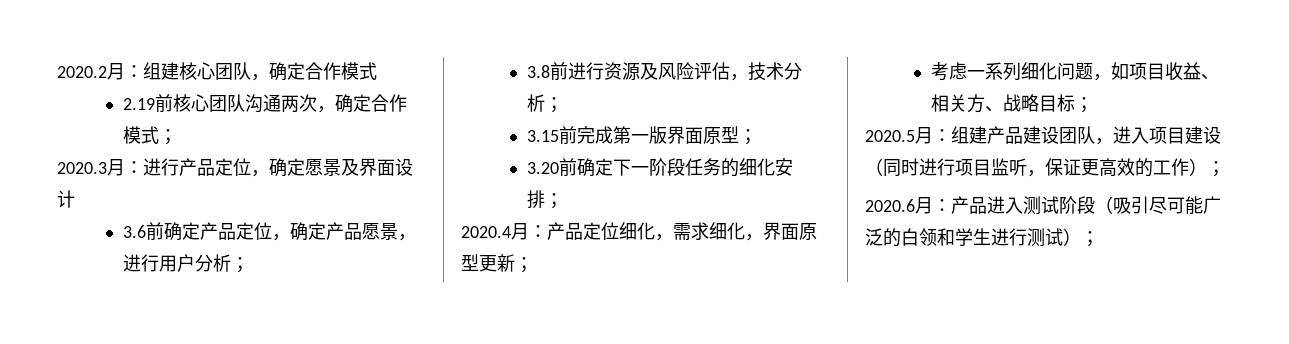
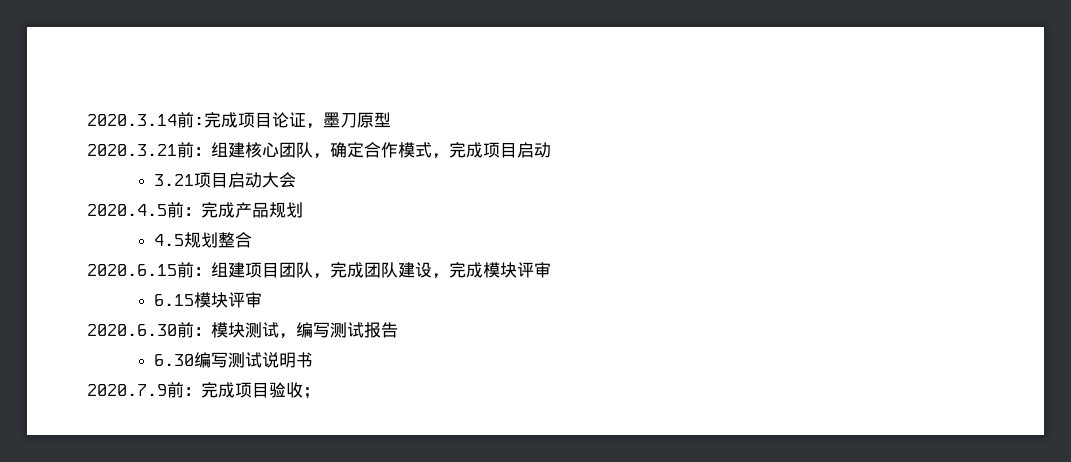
[57,63,125,80] 2020.2月 -> [87,112,391,129] [87,142,194,158] 2020.3.14前:完成项目论证，墨刀原型 // 2020.3.21前
[122,94,407,113] [122,126,177,145] [57,158,413,177] [57,190,75,208] [122,222,416,241] [122,254,249,273] [526,62,802,81] [526,94,563,113] [526,126,757,145] [526,158,793,177] [526,190,563,209] [461,222,817,241] [461,254,533,273] [930,62,1219,81] [930,94,1093,113] [865,126,1221,145] [865,158,1225,177] [865,196,1221,215] [865,228,1081,247] // 2.19前核心团队沟通两次，确定合作模式； // 2020.3月：进行产品定位，确定愿景及界面设计 // 3.6前确定产品定位，确定产品愿景，进行用户分析； // 3.8前进行资源及风险评估，技术分析； // 3.15前完成第一版界面原型； // 3.20前确定下一阶段任务的细化安排； // 2020.4月：产品定位细化，需求细化，界面原型更新； // 考虑一系列细化问题，如项目收益、相关方、战略目标； // 2020.5月：组建产品建设团队，进入项目建设（同时进行项目监听，保证更高效的工作）； // 2020.6月：产品进入测试阶段（吸引尽可能广泛的白领和学生进行测试） -> [432,142,551,159] [154,172,297,188] [87,202,303,218] [154,232,253,248] [87,262,551,279] [154,292,263,308] [87,322,398,339] [154,352,314,368] [87,382,303,398] ，完成项目启动 // 3.21项目启动大会 // 2020.4.5前：完成产品规划 // 4.5规划整合 // 2020.6.15前：组建项目团队，完成团队建设，完成模块评审 // 6.15模块评审 // 2020.6.30前：模块测试，编写测试报告 // 6.30编写测试说明书 // 2020.7.9前：完成项目验收

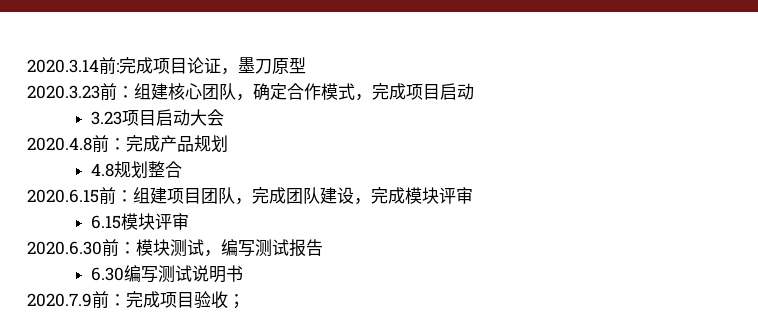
[87,144,177,156] 2020.3.21 -> [27,85,100,99] 2020.3.23
[154,174,195,186] 3.21 -> [91,111,123,125] 3.23
[87,204,167,216] 2020.4.5 -> [27,137,92,151] 2020.4.8
[154,234,185,246] 4.5 -> [91,163,115,177] 4.8

